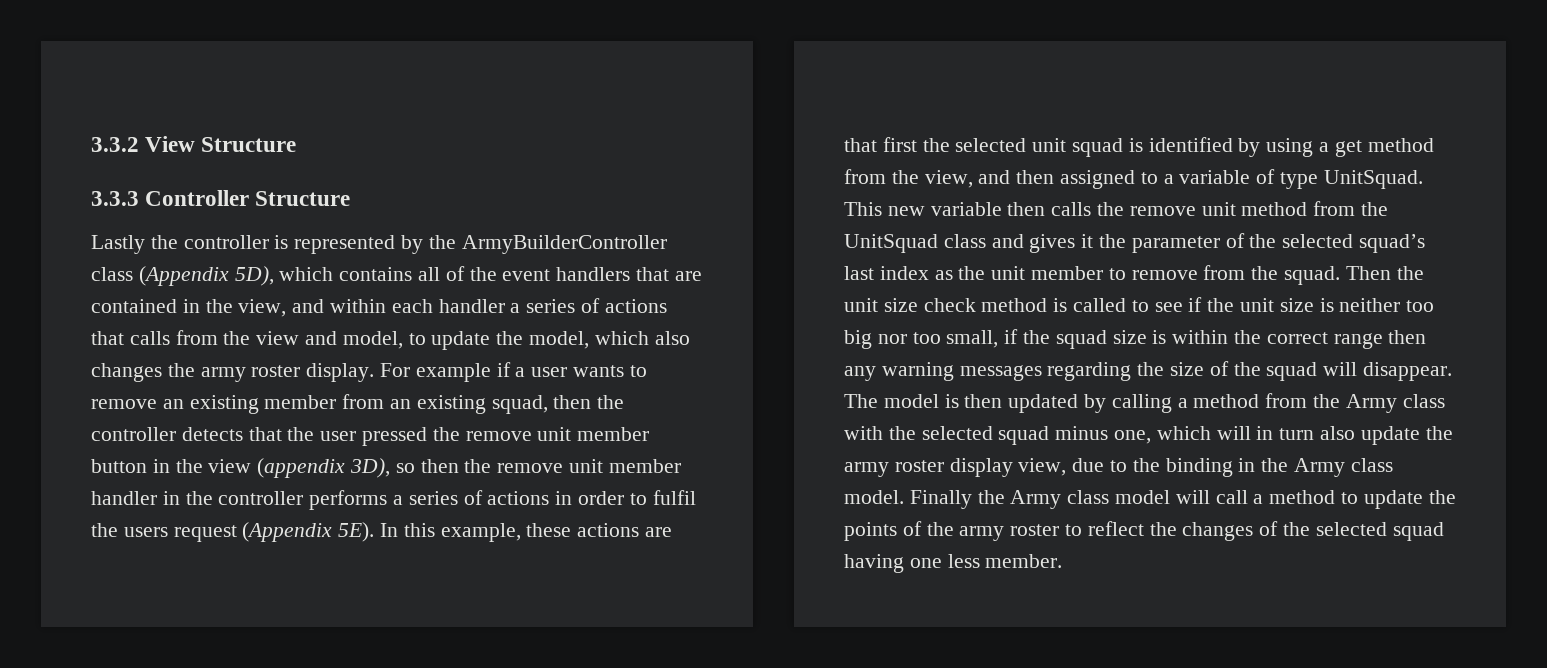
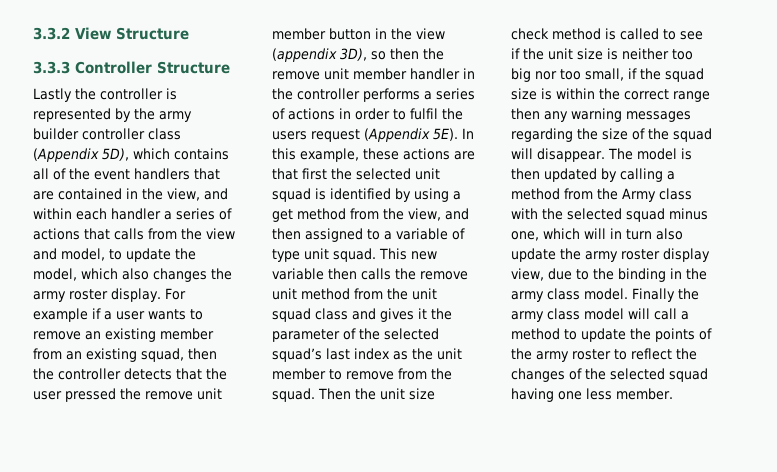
[461,235,667,254] ArmyBuilderController -> [159,111,192,122] [33,128,145,140] army builder controller
[1323,170,1423,189] UnitSquad. -> [304,248,376,262] unit squad.
[844,234,938,253] UnitSquad -> [412,288,437,300] [272,308,311,322] unit squad
[1294,458,1346,477] Army -> [511,291,544,302] army
[1010,490,1062,509] Army -> [511,311,544,322] army

